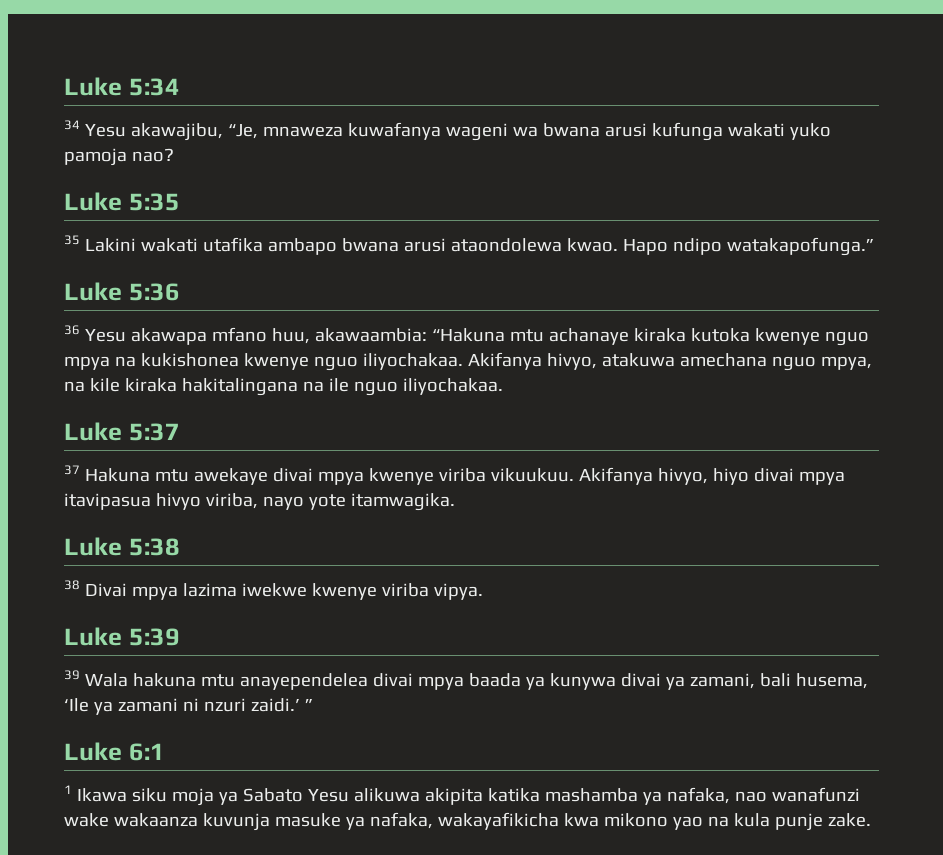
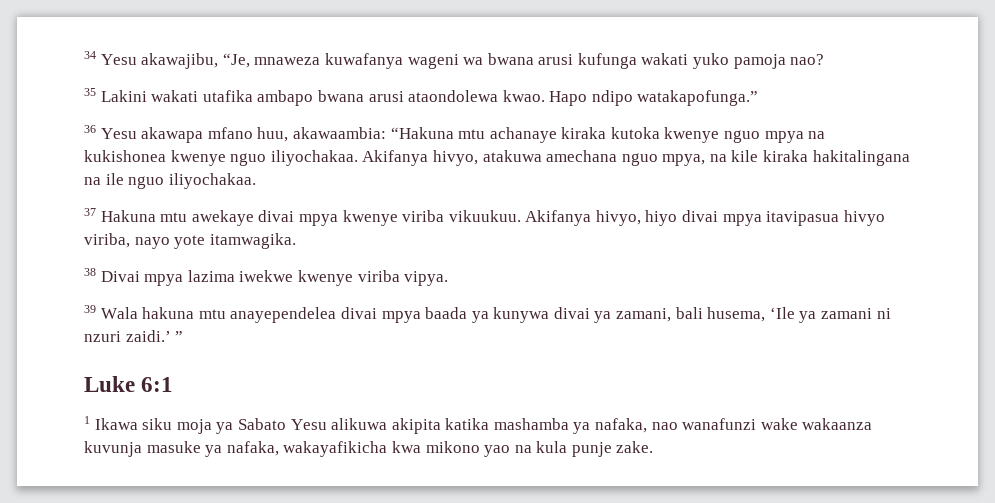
[64,77,180,96] Luke 5:34 // -> (84, 55) none
[64,192,180,211] // Luke 5:35 -> (825, 59) none
[64,282,180,301] // Luke 5:36 -> (759, 98) none
[64,422,180,441] // Luke 5:37 -> (256, 181) none
[64,537,180,556] // Luke 5:38 -> (296, 241) none
[64,627,180,646] // Luke 5:39 -> (449, 278) none

